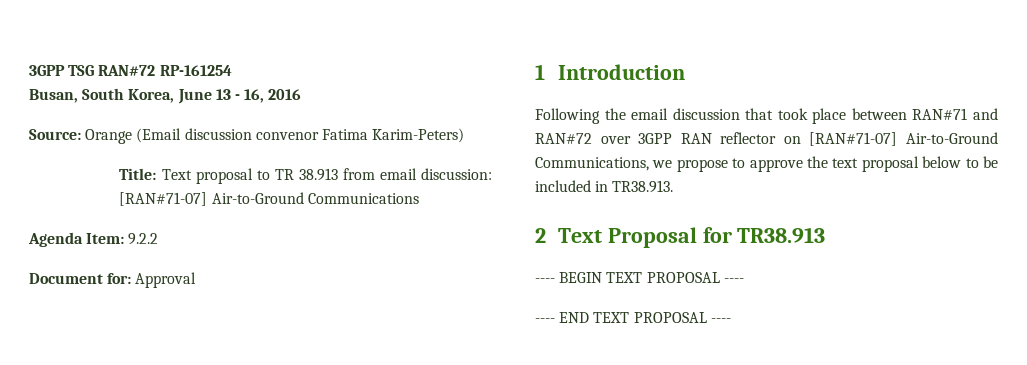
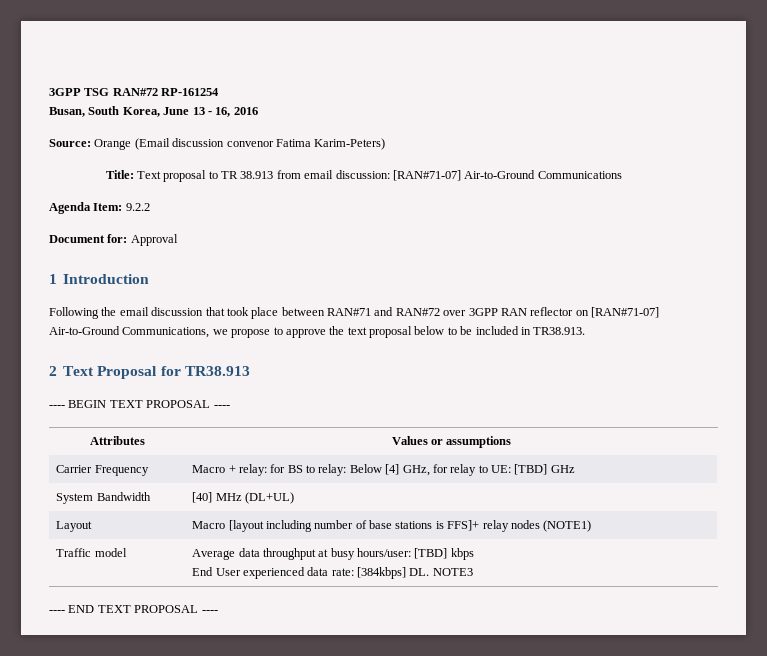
(744, 280) none -> [90,436,145,445] [391,436,512,448] [56,465,149,476] [192,464,575,476] [56,492,151,504] [192,492,294,504] [56,521,93,532] [192,520,592,532] [56,548,127,557] [192,548,474,560] [192,567,473,579] // Attributes | Values or assumptions // Carrier Frequency | Macro + relay: for BS to relay: Below [4] GHz, for relay to UE: [TBD] GHz // System Bandwidth | [40] MHz (DL+UL) // Layout | Macro [layout including number of base stations is FFS]+ relay nodes (NOTE1) // Traffic model | Average data throughput at busy hours/user: [TBD] kbps // End User experienced data rate: [384kbps] DL. NOTE3

